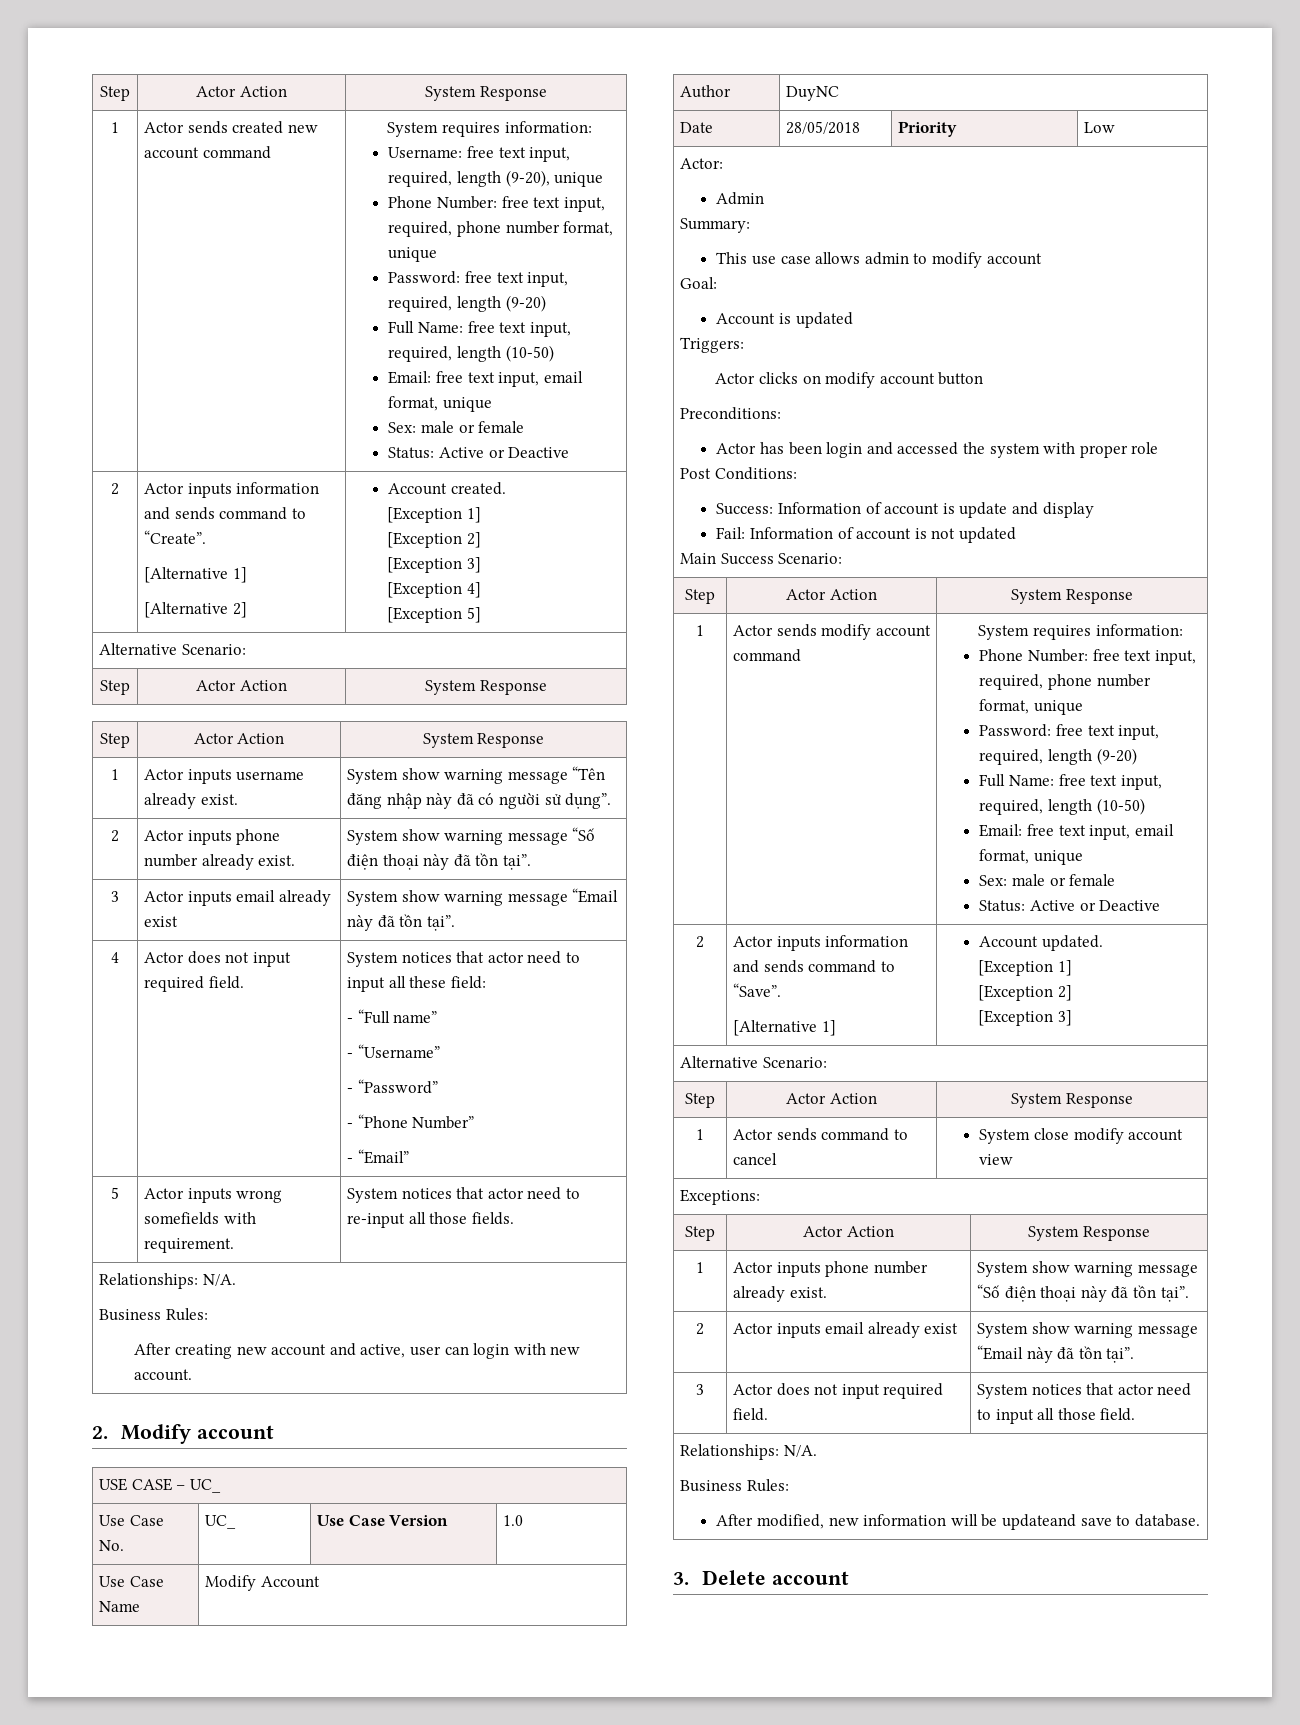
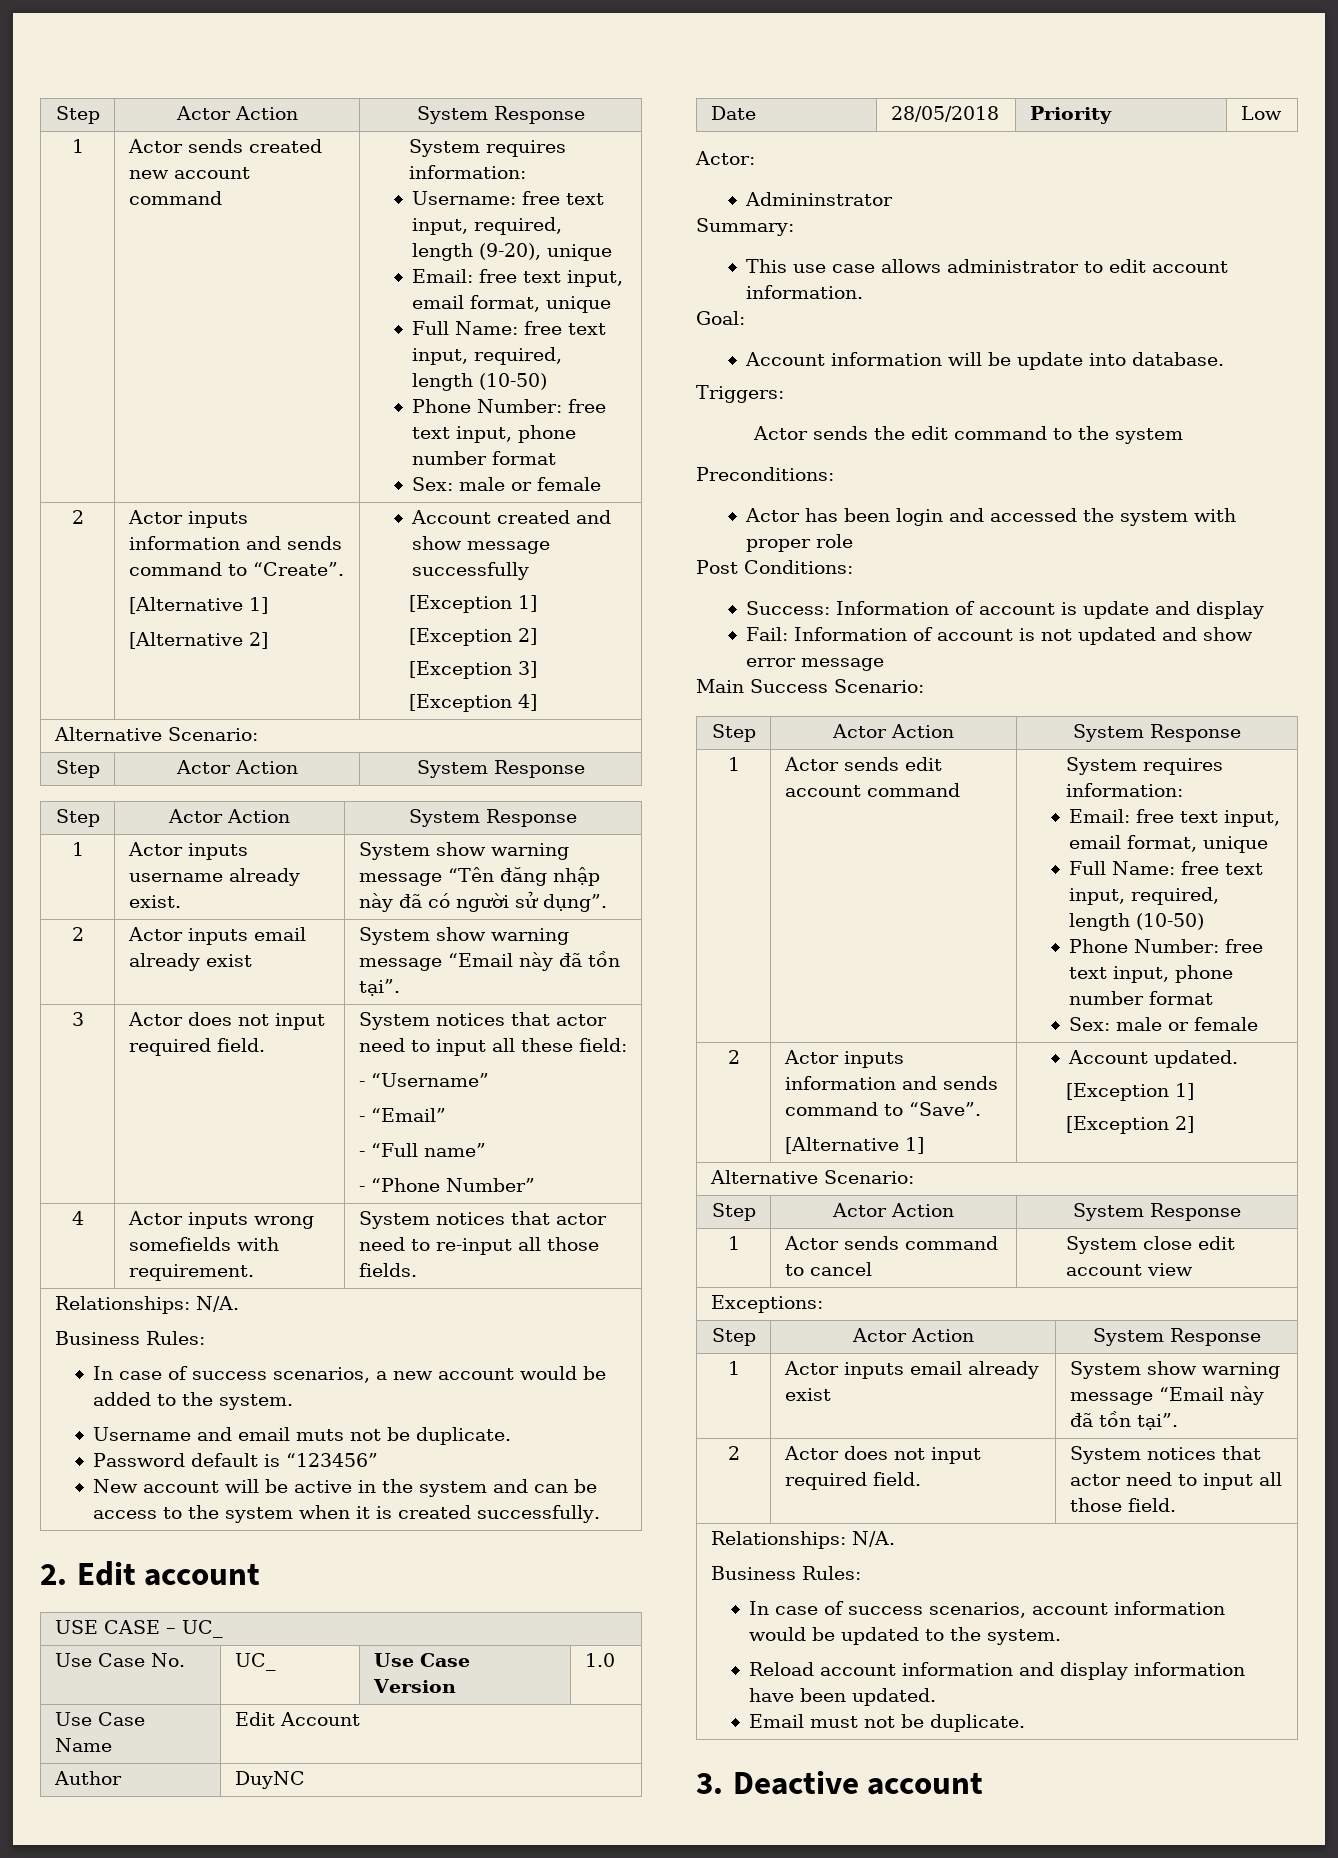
[388,196,605,212] [388,221,614,237] [388,247,438,262] [388,271,569,287] [388,295,546,312] [388,321,571,337] [388,345,554,362] [388,371,583,387] [388,396,493,412] [388,421,525,433] [388,447,570,459] Phone Number: free text input, required, phone number format, unique // Password: free text input, required, length (9-20) // Full Name: free text input, required, length (10-50) // Email: free text input, email format, unique // Sex: male or female // Status: Active or Deactive -> [412,269,624,287] [412,295,612,313] [412,321,607,335] [412,347,563,365] [412,373,548,391] [412,399,607,413] [412,425,577,443] [412,451,557,465] [412,477,602,491] Email: free text input, email format, unique // Full Name: free text input, required, length (10-50) // Phone Number: free text input, phone number format // Sex: male or female
[451,482,507,495] created. -> [497,510,612,524] [412,536,551,554] [412,562,530,580] created and show message successfully
[387,607,482,623] // [Exception 5] -> (537, 702) none
[111,830,119,842] [144,829,281,845] [144,854,296,870] [347,827,596,845] [347,853,532,870] [111,891,119,902] [144,890,331,906] [144,916,179,927] [347,888,619,906] [347,914,455,931] [111,952,119,963] [144,951,291,967] [144,976,244,992] [347,951,581,967] [347,976,486,992] [347,1009,438,1024] [347,1044,440,1058] [347,1079,438,1094] [347,1114,475,1129] [347,1149,409,1164] [111,1187,119,1199] [144,1188,283,1203] [144,1212,256,1225] [144,1238,235,1253] [347,1187,581,1203] [347,1212,514,1228] [99,1273,236,1289] [99,1308,208,1321] [134,1343,581,1359] [134,1369,193,1381] [92,1424,275,1444] [99,1478,221,1493] [99,1515,164,1526] [99,1540,125,1551] [205,1515,237,1529] [317,1515,449,1526] [503,1515,524,1526] [99,1576,164,1587] [99,1601,141,1612] [205,1575,320,1591] [680,85,732,98] [786,86,840,101] [680,122,714,133] [786,121,861,134] [898,121,958,137] [1084,122,1116,133] [680,158,724,169] [716,192,765,205] [680,218,751,233] [716,252,1042,268] [680,277,718,289] [716,312,853,328] [680,337,745,353] [715,372,984,388] [680,407,782,420] [716,442,1159,458] [680,467,797,480] [716,502,1094,518] [716,527,1016,543] [680,553,843,565] [685,589,715,604] [786,589,877,600] [1011,589,1133,604] [696,625,704,636] [733,624,931,640] [733,649,802,662] [978,624,1183,640] [979,649,1196,665] [979,674,1151,690] [979,699,1084,715] [979,724,1160,740] [979,748,1137,765] [979,774,1162,790] [979,798,1145,815] [979,824,1174,840] [979,849,1084,865] [979,874,1116,886] [979,900,1161,912] [696,936,704,948] [733,935,909,951] [733,960,895,973] [733,983,782,997] [733,1020,836,1036] [979,935,1104,951] [978,960,1073,976] [978,985,1073,1001] [978,1010,1073,1026] [680,1056,827,1068] [685,1093,715,1108] [786,1093,877,1104] [1011,1093,1133,1108] [696,1129,704,1140] [733,1128,908,1141] [733,1153,778,1165] [979,1128,1184,1144] [979,1154,1014,1165] [680,1189,761,1205] [685,1226,715,1241] [803,1226,894,1237] [1028,1226,1150,1241] [696,1262,704,1273] [733,1261,928,1277] [733,1286,827,1302] [977,1261,1198,1277] [977,1284,1189,1302] // 2 | Actor inputs phone number already exist. | System show warning message “Số điện thoại này đã tồn tại”. // 3 | Actor inputs email already exist | System show warning message “Email này đã tồn tại”. // 4 | Actor does not input required field. | System notices that actor need to input all these field: // - “Full name” // - “Username” // - “Password” // - “Phone Number” // - “Email” // 5 | Actor inputs wrong somefields with requirement. | System notices that actor need to re-input all those fields. // Relationships: N/A. // Business Rules: // After creating new account and active, user can login with new account. // 2. Modify account // USE CASE – UC_ // Use Case No. | UC_ | Use Case Version | 1.0 // Use Case Name | Modify Account // Author | DuyNC // Date | 28/05/2018 | Priority | Low // Actor: // Admin // Summary: // This use case allows admin to modify account // Goal: // Account is updated // Triggers: // Actor clicks on modify account button // Preconditions: // Actor has been login and accessed the system with proper role // Post Conditions: // Success: Information of account is update and display // Fail: Information of account is not updated // Main Success Scenario: // Step | Actor Action | System Response // 1 | Actor sends modify account command | System requires information: // Phone Number: free text input, required, phone number format, unique // Password: free text input, required, length (9-20) // Full Name: free text input, required, length (10-50) // Email: free text input, email format, unique // Sex: male or female // Status: Active or Deactive // 2 | Actor inputs information and sends command to “Save”. // [Alternative 1] | Account updated. // [Exception 1] // [Exception 2] // [Exception 3] // Alternative Scenario: // Step | Actor Action | System Response // 1 | Actor sends command to cancel | System close modify account view // Exceptions: // Step | Actor Action | System Response // 1 | Actor inputs phone number already exist. | System show warning message “Số điện thoại này đã tồn tại”. -> (607, 903) none
(769, 1414) none -> [358,1012,607,1030] [358,1038,627,1056] [358,1073,489,1087] [358,1108,446,1122] [358,1143,486,1157] [358,1178,535,1192] [71,1211,84,1225] [127,1211,314,1229] [128,1237,279,1251] [128,1264,254,1281] [358,1211,607,1229] [358,1237,599,1255] [358,1263,417,1277] [54,1296,239,1314] [54,1331,205,1345] [93,1366,607,1383] [93,1392,294,1410] [93,1427,512,1445] [93,1453,379,1467] [93,1479,598,1497] [93,1505,601,1523] [40,1561,261,1586] [54,1620,223,1638] [54,1653,185,1667] [234,1653,276,1671] [373,1653,470,1667] [372,1679,456,1693] [584,1653,615,1667] [54,1712,145,1726] [54,1738,112,1752] [234,1712,360,1726] [53,1771,122,1785] [234,1771,305,1789] [710,106,756,120] [890,106,999,122] [1029,106,1112,124] [1240,106,1282,120] [695,151,755,165] [744,192,893,206] [696,218,794,236] [745,259,1228,273] [745,285,863,299] [696,311,745,325] [744,352,1224,370] [696,385,784,403] [753,426,1184,444] [696,467,834,481] [744,508,1236,526] [745,534,853,552] [696,560,853,574] [745,601,1264,619] [745,627,1253,645] [745,658,884,671] [696,679,924,693] [711,724,756,742] [832,724,954,738] [1073,724,1241,742] [727,757,740,771] [783,757,942,771] [784,783,960,797] [1065,757,1223,775] [1065,783,1183,797] [1069,809,1281,827] [1069,835,1269,853] [1069,861,1264,875] [1069,887,1220,905] [1069,913,1205,931] [1069,939,1264,953] [1069,965,1234,983] [1069,991,1214,1005] [1069,1017,1259,1031] [727,1050,740,1064] [783,1050,904,1068] [784,1076,998,1090] [784,1102,981,1116] [784,1137,924,1154] [1068,1050,1239,1068] [1065,1083,1194,1101] [1065,1116,1194,1134] [709,1170,914,1184] [711,1203,756,1221] [832,1203,954,1217] [1073,1203,1241,1221] [727,1236,740,1250] [783,1236,998,1250] [784,1262,872,1276] [1065,1236,1235,1254] [1065,1263,1193,1276] [710,1295,823,1313] [711,1328,756,1346] [851,1328,974,1342] [1092,1328,1261,1346] [727,1361,740,1375] [783,1361,1039,1379] [784,1388,831,1401] [1069,1361,1280,1379] [1069,1386,1264,1405] [1069,1411,1178,1430] [727,1446,740,1460] [783,1446,981,1464] [784,1472,921,1490] | System notices that actor need to input all these field: // - “Username” // - “Email” // - “Full name” // - “Phone Number” // 4 | Actor inputs wrong somefields with requirement. | System notices that actor need to re-input all those fields. // Relationships: N/A. // Business Rules: // In case of success scenarios, a new account would be added to the system. // Username and email muts not be duplicate. // Password default is “123456” // New account will be active in the system and can be access to the system when it is created successfully. // 2. Edit account // USE CASE – UC_ // Use Case No. | UC_ | Use Case Version | 1.0 // Use Case Name | Edit Account // Author | DuyNC // Date | 28/05/2018 | Priority | Low // Actor: // Admininstrator // Summary: // This use case allows administrator to edit account information. // Goal: // Account information will be update into database. // Triggers: // Actor sends the edit command to the system // Preconditions: // Actor has been login and accessed the system with proper role // Post Conditions: // Success: Information of account is update and display // Fail: Information of account is not updated and show error message // Main Success Scenario: // Step | Actor Action | System Response // 1 | Actor sends edit account command | System requires information: // Email: free text input, email format, unique // Full Name: free text input, required, length (10-50) // Phone Number: free text input, phone number format // Sex: male or female // 2 | Actor inputs information and sends command to “Save”. // [Alternative 1] | Account updated. // [Exception 1] // [Exception 2] // Alternative Scenario: // Step | Actor Action | System Response // 1 | Actor sends command to cancel | System close edit account view // Exceptions: // Step | Actor Action | System Response // 1 | Actor inputs email already exist | System show warning message “Email này đã tồn tại”. // 2 | Actor does not input required field.
[716,1514,1200,1530] After modified, new information will be updateand save to database. -> [749,1601,1226,1618] [749,1627,1062,1645] [749,1662,1246,1680] [749,1688,937,1706] [749,1714,1026,1732] In case of success scenarios, account information would be updated to the system. // Reload account information and display information have been updated. // Email must not be duplicate.
[702,1570,767,1585] Delete -> [732,1770,859,1795] Deactive

